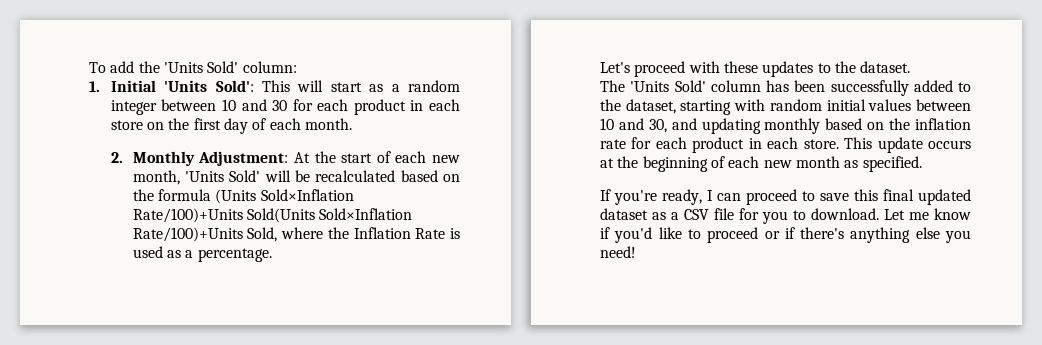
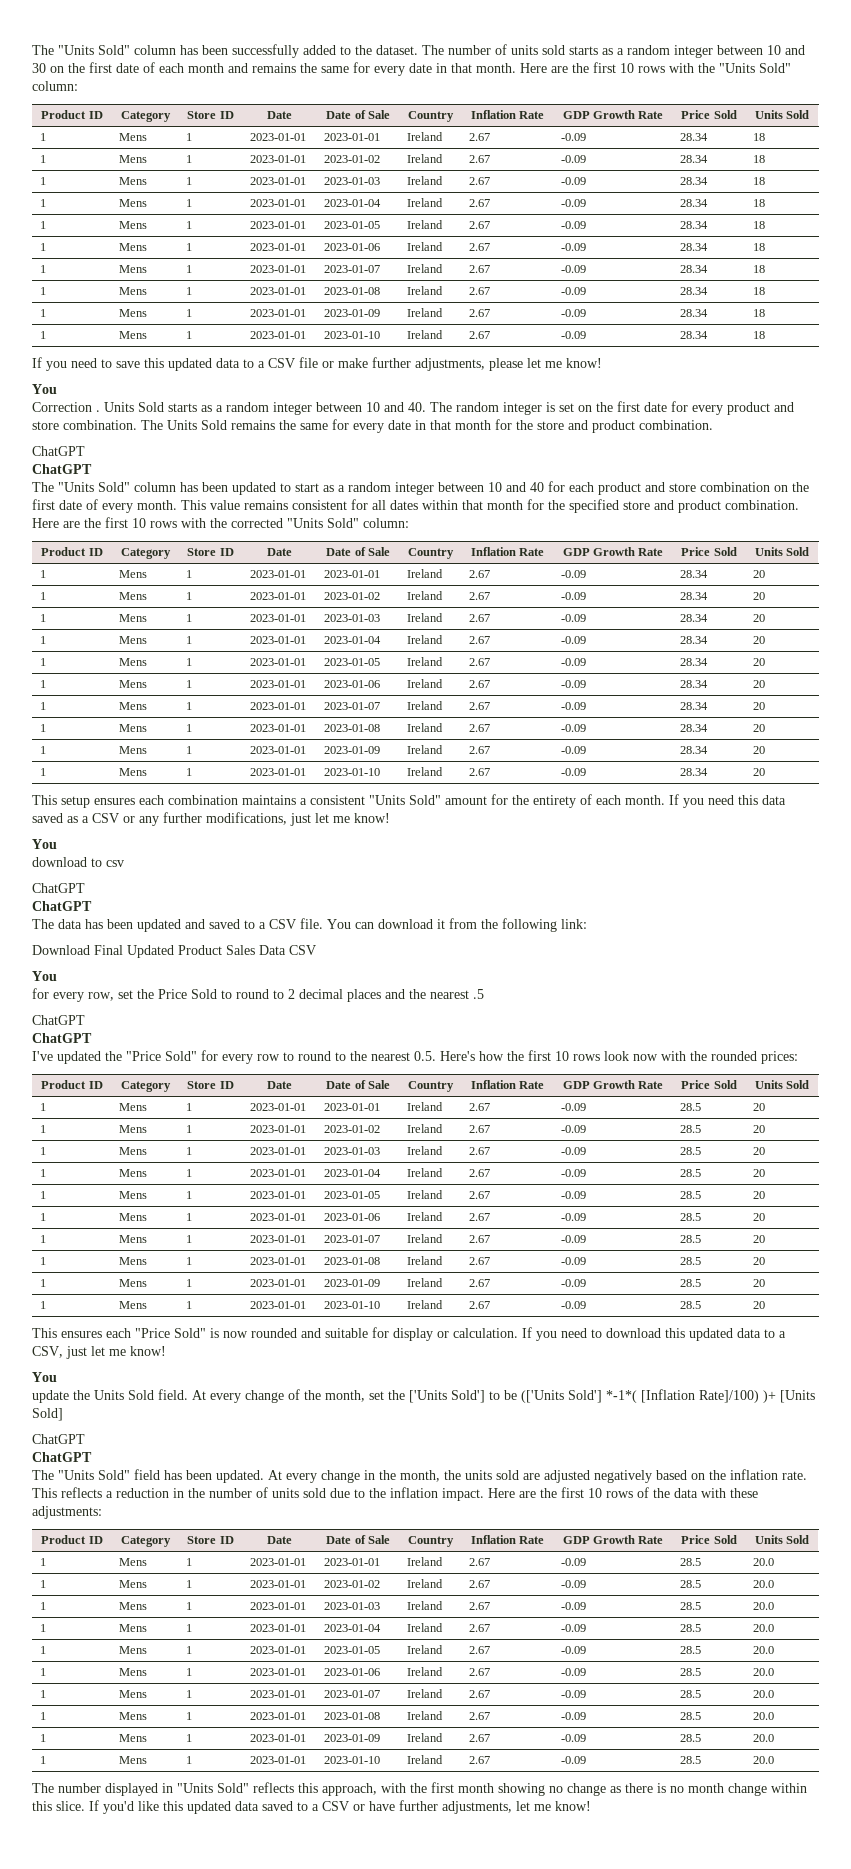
[89,61,297,73] [89,80,324,92] To add the 'Units Sold' column: // 1. Initial 'Units Sold': This will -> [32,44,805,58] [32,62,791,76] [32,81,78,91] [41,110,103,119] [120,111,171,122] [187,111,234,119] [267,111,292,119] [326,110,390,119] [408,111,454,122] [470,110,545,119] [562,110,664,119] [681,110,737,119] [754,110,810,119] [40,133,47,141] [119,133,148,141] [186,133,193,141] [250,133,307,141] [324,133,381,141] [407,132,444,141] [469,133,491,141] [561,133,587,141] [680,133,709,141] [753,133,766,141] [40,155,47,163] [119,155,148,163] [186,155,193,163] [250,155,307,163] [324,155,381,163] [407,154,444,163] [469,155,491,163] [561,155,587,163] [680,155,709,163] [753,155,766,163] [40,177,47,185] [119,177,148,185] [186,177,193,185] [250,177,307,185] [324,177,381,185] [407,176,444,185] [469,177,491,185] [561,177,587,185] [680,177,709,185] [753,177,766,185] [40,199,47,207] [119,199,148,207] [186,199,193,207] [250,199,307,207] [324,199,382,207] [407,198,444,207] [469,199,491,207] [561,199,587,207] [680,199,709,207] [753,199,766,207] [40,221,47,229] [119,221,148,229] [186,221,193,229] [250,221,307,229] [324,221,381,229] [407,220,444,229] [469,221,491,229] [561,221,587,229] [680,221,709,229] [753,221,766,229] [40,243,47,251] [119,243,148,251] [186,243,193,251] [250,243,307,251] [324,243,381,251] [407,242,444,251] [469,243,491,251] [561,243,587,251] [680,243,709,251] [753,243,766,251] [40,265,47,273] [119,265,148,273] [186,265,193,273] [250,265,307,273] [324,265,381,273] [407,264,444,273] [469,265,491,273] [561,265,587,273] [680,265,709,273] [753,265,766,273] [40,287,47,295] [119,287,148,295] [186,287,193,295] [250,287,307,295] [324,287,381,295] [407,286,444,295] [469,287,491,295] [561,287,587,295] [680,287,709,295] [753,287,766,295] [40,309,47,317] [119,309,148,317] [186,309,193,317] [250,309,307,317] [324,309,381,317] [407,308,444,317] [469,309,491,317] [561,309,587,317] [680,309,709,317] [753,309,766,317] [40,331,47,339] [119,331,148,339] [186,331,193,339] [250,331,307,339] [324,331,381,339] [407,330,444,339] [469,331,491,339] [561,331,587,339] [680,331,709,339] [753,331,766,339] [32,357,602,371] [32,384,57,394] [32,401,794,415] [32,419,713,433] [32,446,85,456] [32,464,92,474] [32,482,291,495] The "Units Sold" column has been successfully added to the dataset. The number of units sold starts as a random integer between 10 and 30 on the first date of each month and remains the same for every date in that month. Here are the first 10 rows with the "Units Sold" column: // Product ID | Category | Store ID | Date | Date of Sale | Country | Inflation Rate | GDP Growth Rate | Price Sold | Units Sold // 1 | Mens | 1 | 2023-01-01 | 2023-01-01 | Ireland | 2.67 | -0.09 | 28.34 | 18 // 1 | Mens | 1 | 2023-01-01 | 2023-01-02 | Ireland | 2.67 | -0.09 | 28.34 | 18 // 1 | Mens | 1 | 2023-01-01 | 2023-01-03 | Ireland | 2.67 | -0.09 | 28.34 | 18 // 1 | Mens | 1 | 2023-01-01 | 2023-01-04 | Ireland | 2.67 | -0.09 | 28.34 | 18 // 1 | Mens | 1 | 2023-01-01 | 2023-01-05 | Ireland | 2.67 | -0.09 | 28.34 | 18 // 1 | Mens | 1 | 2023-01-01 | 2023-01-06 | Ireland | 2.67 | -0.09 | 28.34 | 18 // 1 | Mens | 1 | 2023-01-01 | 2023-01-07 | Ireland | 2.67 | -0.09 | 28.34 | 18 // 1 | Mens | 1 | 2023-01-01 | 2023-01-08 | Ireland | 2.67 | -0.09 | 28.34 | 18 // 1 | Mens | 1 | 2023-01-01 | 2023-01-09 | Ireland | 2.67 | -0.09 | 28.34 | 18 // 1 | Mens | 1 | 2023-01-01 | 2023-01-10 | Ireland | 2.67 | -0.09 | 28.34 | 18 // If you need to save this updated data to a CSV file or make further adjustments, please let me know! // You // Correction . Units Sold starts as a random integer between 10 and 40. The random integer is set on the first date for every product and store combination. The Units Sold remains the same for every date in that month for the store and product combination. // ChatGPT // ChatGPT // The "Units Sold" column has been updated to
[272,99,461,115] [110,118,353,134] [110,151,460,166] [132,170,460,185] [132,189,354,204] [132,208,413,223] [132,227,461,242] [132,246,272,262] [600,61,911,77] [600,80,971,96] [600,99,971,115] [600,118,971,134] [600,137,971,153] [600,156,922,172] [600,189,971,205] [600,208,971,224] [600,227,971,243] [600,246,636,258] 30 for each product in each store on the first day of each month. // 2. Monthly Adjustment: At the start of each new month, 'Units Sold' will be recalculated based on the formula (Units Sold×Inflation Rate/100)+Units Sold(Units Sold×Inflation Rate/100)+Units Sold, where the Inflation Rate is used as a percentage. // Let's proceed with these updates to the dataset. // The 'Units Sold' column has been successfully added to the dataset, starting with random initial values between 10 and 30, and updating monthly based on the inflation rate for each product in each store. This update occurs at the beginning of each new month as specified. // If you're ready, I can proceed to save this final updated dataset as a CSV file for you to download. Let me know if you'd like to proceed or if there's anything else you need! -> [530,481,809,495] [32,499,799,513] [32,517,409,528] [41,547,103,556] [120,548,171,559] [187,548,234,556] [267,548,292,556] [326,547,390,556] [408,548,454,559] [470,547,545,556] [562,547,664,556] [681,547,737,556] [754,547,810,556] [40,570,47,578] [119,570,148,578] [186,570,193,578] [250,570,307,578] [324,570,381,578] [407,569,444,578] [469,570,491,578] [561,570,587,578] [680,570,709,578] [753,570,766,578] [40,592,47,600] [119,592,148,600] [186,592,193,600] [250,592,307,600] [324,592,381,600] [407,591,444,600] [469,592,491,600] [561,592,587,600] [680,592,709,600] [753,592,766,600] [40,614,47,622] [119,614,148,622] [186,614,193,622] [250,614,307,622] [324,614,381,622] [407,613,444,622] [469,614,491,622] [561,614,587,622] [680,614,709,622] [753,614,766,622] [40,636,47,644] [119,636,148,644] [186,636,193,644] [250,636,307,644] [324,636,382,644] [407,635,444,644] [469,636,491,644] [561,636,587,644] [680,636,709,644] [753,636,766,644] [40,658,47,666] [119,658,148,666] [186,658,193,666] [250,658,307,666] [324,658,381,666] [407,657,444,666] [469,658,491,666] [561,658,587,666] [680,658,709,666] [753,658,766,666] [40,680,47,688] [119,680,148,688] [186,680,193,688] [250,680,307,688] [324,680,381,688] [407,679,444,688] [469,680,491,688] [561,680,587,688] [680,680,709,688] [753,680,766,688] [40,702,47,710] [119,702,148,710] [186,702,193,710] [250,702,307,710] [324,702,381,710] [407,701,444,710] [469,702,491,710] [561,702,587,710] [680,702,709,710] [753,702,766,710] [40,724,47,732] [119,724,148,732] [186,724,193,732] [250,724,307,732] [324,724,381,732] [407,723,444,732] [469,724,491,732] [561,724,587,732] [680,724,709,732] [753,724,766,732] [40,746,47,754] [119,746,148,754] [186,746,193,754] [250,746,307,754] [324,746,381,754] [407,745,444,754] [469,746,491,754] [561,746,587,754] [680,746,709,754] [753,746,766,754] [40,768,47,776] [119,768,148,776] [186,768,193,776] [250,768,307,776] [324,768,381,776] [407,767,444,776] [469,768,491,776] [561,768,587,776] [680,768,709,776] [753,768,766,776] [32,794,786,808] [32,812,390,826] [32,839,57,849] [32,857,124,867] [32,883,85,893] [32,901,92,911] [32,918,587,932] [32,945,316,958] [32,971,57,981] [32,988,484,1002] [32,1015,85,1025] [32,1033,92,1043] [32,1050,798,1064] [41,1080,103,1089] [120,1081,171,1092] [187,1081,234,1089] [267,1081,292,1089] [326,1080,390,1089] [408,1081,454,1092] [470,1080,545,1089] [562,1080,664,1089] [681,1080,737,1089] [754,1080,810,1089] [40,1103,47,1111] [119,1103,148,1111] [186,1103,193,1111] [250,1103,307,1111] [324,1103,381,1111] [407,1102,444,1111] [469,1103,491,1111] [561,1103,587,1111] [680,1103,702,1111] [753,1103,766,1111] [40,1125,47,1133] [119,1125,148,1133] [186,1125,193,1133] [250,1125,307,1133] [324,1125,381,1133] [407,1124,444,1133] [469,1125,491,1133] [561,1125,587,1133] [680,1125,702,1133] [753,1125,766,1133] [40,1147,47,1155] [119,1147,148,1155] [186,1147,193,1155] [250,1147,307,1155] [324,1147,381,1155] [407,1146,444,1155] [469,1147,491,1155] [561,1147,587,1155] [680,1147,702,1155] [753,1147,766,1155] [40,1169,47,1177] [119,1169,148,1177] [186,1169,193,1177] [250,1169,307,1177] [324,1169,382,1177] [407,1168,444,1177] [469,1169,491,1177] [561,1169,587,1177] [680,1169,702,1177] [753,1169,766,1177] [40,1191,47,1199] [119,1191,148,1199] [186,1191,193,1199] [250,1191,307,1199] [324,1191,381,1199] [407,1190,444,1199] [469,1191,491,1199] [561,1191,587,1199] [680,1191,702,1199] [753,1191,766,1199] [40,1213,47,1221] [119,1213,148,1221] [186,1213,193,1221] [250,1213,307,1221] [324,1213,381,1221] [407,1212,444,1221] [469,1213,491,1221] [561,1213,587,1221] [680,1213,702,1221] [753,1213,766,1221] [40,1235,47,1243] [119,1235,148,1243] [186,1235,193,1243] [250,1235,307,1243] [324,1235,381,1243] [407,1234,444,1243] [469,1235,491,1243] [561,1235,587,1243] [680,1235,702,1243] [753,1235,766,1243] [40,1257,47,1265] [119,1257,148,1265] [186,1257,193,1265] [250,1257,307,1265] [324,1257,381,1265] [407,1256,444,1265] [469,1257,491,1265] [561,1257,587,1265] [680,1257,702,1265] [753,1257,766,1265] [40,1279,47,1287] [119,1279,148,1287] [186,1279,193,1287] [250,1279,307,1287] [324,1279,381,1287] [407,1278,444,1287] [469,1279,491,1287] [561,1279,587,1287] [680,1279,702,1287] [753,1279,766,1287] [40,1301,47,1309] [119,1301,148,1309] [186,1301,193,1309] [250,1301,307,1309] [324,1301,381,1309] [407,1300,444,1309] [469,1301,491,1309] [561,1301,587,1309] [680,1301,702,1309] [753,1301,766,1309] [32,1327,786,1341] [32,1346,166,1359] [32,1372,57,1382] [32,1389,815,1403] [32,1408,63,1421] [32,1434,85,1444] [32,1452,92,1462] [32,1469,807,1483] [32,1487,758,1501] [32,1506,102,1519] [41,1535,103,1544] [120,1536,171,1547] [187,1536,234,1544] [267,1536,292,1544] [326,1535,390,1544] [408,1536,454,1547] [470,1535,545,1544] [562,1535,664,1544] [681,1535,737,1544] [754,1535,810,1544] [40,1558,47,1566] [119,1558,148,1566] [186,1558,193,1566] [250,1558,307,1566] [324,1558,381,1566] [407,1557,444,1566] [469,1558,491,1566] [561,1558,587,1566] [680,1558,702,1566] [753,1558,775,1566] [40,1580,47,1588] [119,1580,148,1588] [186,1580,193,1588] [250,1580,307,1588] [324,1580,381,1588] [407,1579,444,1588] [469,1580,491,1588] [561,1580,587,1588] [680,1580,702,1588] [753,1580,775,1588] [40,1602,47,1610] [119,1602,148,1610] [186,1602,193,1610] [250,1602,307,1610] [324,1602,381,1610] [407,1601,444,1610] [469,1602,491,1610] [561,1602,587,1610] [680,1602,702,1610] [753,1602,775,1610] [40,1624,47,1632] [119,1624,148,1632] [186,1624,193,1632] [250,1624,307,1632] [324,1624,382,1632] [407,1623,444,1632] [469,1624,491,1632] [561,1624,587,1632] [680,1624,702,1632] [753,1624,775,1632] [40,1646,47,1654] [119,1646,148,1654] [186,1646,193,1654] [250,1646,307,1654] [324,1646,381,1654] [407,1645,444,1654] [469,1646,491,1654] [561,1646,587,1654] [680,1646,702,1654] [753,1646,775,1654] [40,1668,47,1676] [119,1668,148,1676] [186,1668,193,1676] [250,1668,307,1676] [324,1668,381,1676] [407,1667,444,1676] [469,1668,491,1676] [561,1668,587,1676] [680,1668,702,1676] [753,1668,775,1676] [40,1690,47,1698] [119,1690,148,1698] [186,1690,193,1698] [250,1690,307,1698] [324,1690,381,1698] [407,1689,444,1698] [469,1690,491,1698] [561,1690,587,1698] [680,1690,702,1698] [753,1690,775,1698] [40,1712,47,1720] [119,1712,148,1720] [186,1712,193,1720] [250,1712,307,1720] [324,1712,381,1720] [407,1711,444,1720] [469,1712,491,1720] [561,1712,587,1720] [680,1712,702,1720] [753,1712,775,1720] [40,1734,47,1742] [119,1734,148,1742] [186,1734,193,1742] [250,1734,307,1742] [324,1734,381,1742] [407,1733,444,1742] [469,1734,491,1742] [561,1734,587,1742] [680,1734,702,1742] [753,1734,775,1742] [40,1756,47,1764] [119,1756,148,1764] [186,1756,193,1764] [250,1756,307,1764] [324,1756,381,1764] [407,1755,444,1764] [469,1756,491,1764] [561,1756,587,1764] [680,1756,702,1764] [753,1756,775,1764] [32,1782,807,1796] [32,1800,591,1814] 40 for each product and store combination on the first date of every month. This value remains consistent for all dates within that month for the specified store and product combination. Here are the first 10 rows with the corrected "Units Sold" column: // Product ID | Category | Store ID | Date | Date of Sale | Country | Inflation Rate | GDP Growth Rate | Price Sold | Units Sold // 1 | Mens | 1 | 2023-01-01 | 2023-01-01 | Ireland | 2.67 | -0.09 | 28.34 | 20 // 1 | Mens | 1 | 2023-01-01 | 2023-01-02 | Ireland | 2.67 | -0.09 | 28.34 | 20 // 1 | Mens | 1 | 2023-01-01 | 2023-01-03 | Ireland | 2.67 | -0.09 | 28.34 | 20 // 1 | Mens | 1 | 2023-01-01 | 2023-01-04 | Ireland | 2.67 | -0.09 | 28.34 | 20 // 1 | Mens | 1 | 2023-01-01 | 2023-01-05 | Ireland | 2.67 | -0.09 | 28.34 | 20 // 1 | Mens | 1 | 2023-01-01 | 2023-01-06 | Ireland | 2.67 | -0.09 | 28.34 | 20 // 1 | Mens | 1 | 2023-01-01 | 2023-01-07 | Ireland | 2.67 | -0.09 | 28.34 | 20 // 1 | Mens | 1 | 2023-01-01 | 2023-01-08 | Ireland | 2.67 | -0.09 | 28.34 | 20 // 1 | Mens | 1 | 2023-01-01 | 2023-01-09 | Ireland | 2.67 | -0.09 | 28.34 | 20 // 1 | Mens | 1 | 2023-01-01 | 2023-01-10 | Ireland | 2.67 | -0.09 | 28.34 | 20 // This setup ensures each combination maintains a consistent "Units Sold" amount for the entirety of each month. If you need this data saved as a CSV or any further modifications, just let me know! // You // download to csv // ChatGPT // ChatGPT // The data has been updated and saved to a CSV file. You can download it from the following link: // Download Final Updated Product Sales Data CSV // You // for every row, set the Price Sold to round to 2 decimal places and the nearest .5 // ChatGPT // ChatGPT // I've updated the "Price Sold" for every row to round to the nearest 0.5. Here's how the first 10 rows look now with the rounded prices: // Product ID | Category | Store ID | Date | Date of Sale | Country | Inflation Rate | GDP Growth Rate | Price Sold | Units Sold // 1 | Mens | 1 | 2023-01-01 | 2023-01-01 | Ireland | 2.67 | -0.09 | 28.5 | 20 // 1 | Mens | 1 | 2023-01-01 | 2023-01-02 | Ireland | 2.67 | -0.09 | 28.5 | 20 // 1 | Mens | 1 | 2023-01-01 | 2023-01-03 | Ireland | 2.67 | -0.09 | 28.5 | 20 // 1 | Mens | 1 | 2023-01-01 | 2023-01-04 | Ireland | 2.67 | -0.09 | 28.5 | 20 // 1 | Mens | 1 | 2023-01-01 | 2023-01-05 | Ireland | 2.67 | -0.09 | 28.5 | 20 // 1 | Mens | 1 | 2023-01-01 | 2023-01-06 | Ireland | 2.67 | -0.09 | 28.5 | 20 // 1 | Mens | 1 | 2023-01-01 | 2023-01-07 | Ireland | 2.67 | -0.09 | 28.5 | 20 // 1 | Mens | 1 | 2023-01-01 | 2023-01-08 | Ireland | 2.67 | -0.09 | 28.5 | 20 // 1 | Mens | 1 | 2023-01-01 | 2023-01-09 | Ireland | 2.67 | -0.09 | 28.5 | 20 // 1 | Mens | 1 | 2023-01-01 | 2023-01-10 | Ireland | 2.67 | -0.09 | 28.5 | 20 // This ensures each "Price Sold" is now rounded and suitable for display or calculation. If you need to download this updated data to a CSV, just let me know! // You // update the Units Sold field. At every change of the month, set the ['Units Sold'] to be (['Units Sold'] *-1*( [Inflation Rate]/100) )+ [Units Sold] // ChatGPT // ChatGPT // The "Units Sold" field has been updated. At every change in the month, the units sold are adjusted negatively based on the inflation rate. This reflects a reduction in the number of units sold due to the inflation impact. Here are the first 10 rows of the data with these adjustments: // Product ID | Category | Store ID | Date | Date of Sale | Country | Inflation Rate | GDP Growth Rate | Price Sold | Units Sold // 1 | Mens | 1 | 2023-01-01 | 2023-01-01 | Ireland | 2.67 | -0.09 | 28.5 | 20.0 // 1 | Mens | 1 | 2023-01-01 | 2023-01-02 | Ireland | 2.67 | -0.09 | 28.5 | 20.0 // 1 | Mens | 1 | 2023-01-01 | 2023-01-03 | Ireland | 2.67 | -0.09 | 28.5 | 20.0 // 1 | Mens | 1 | 2023-01-01 | 2023-01-04 | Ireland | 2.67 | -0.09 | 28.5 | 20.0 // 1 | Mens | 1 | 2023-01-01 | 2023-01-05 | Ireland | 2.67 | -0.09 | 28.5 | 20.0 // 1 | Mens | 1 | 2023-01-01 | 2023-01-06 | Ireland | 2.67 | -0.09 | 28.5 | 20.0 // 1 | Mens | 1 | 2023-01-01 | 2023-01-07 | Ireland | 2.67 | -0.09 | 28.5 | 20.0 // 1 | Mens | 1 | 2023-01-01 | 2023-01-08 | Ireland | 2.67 | -0.09 | 28.5 | 20.0 // 1 | Mens | 1 | 2023-01-01 | 2023-01-09 | Ireland | 2.67 | -0.09 | 28.5 | 20.0 // 1 | Mens | 1 | 2023-01-01 | 2023-01-10 | Ireland | 2.67 | -0.09 | 28.5 | 20.0 // The number displayed in "Units Sold" reflects this approach, with the first month showing no change as there is no month change within this slice. If you'd like this updated data saved to a CSV or have further adjustments, let me know!

